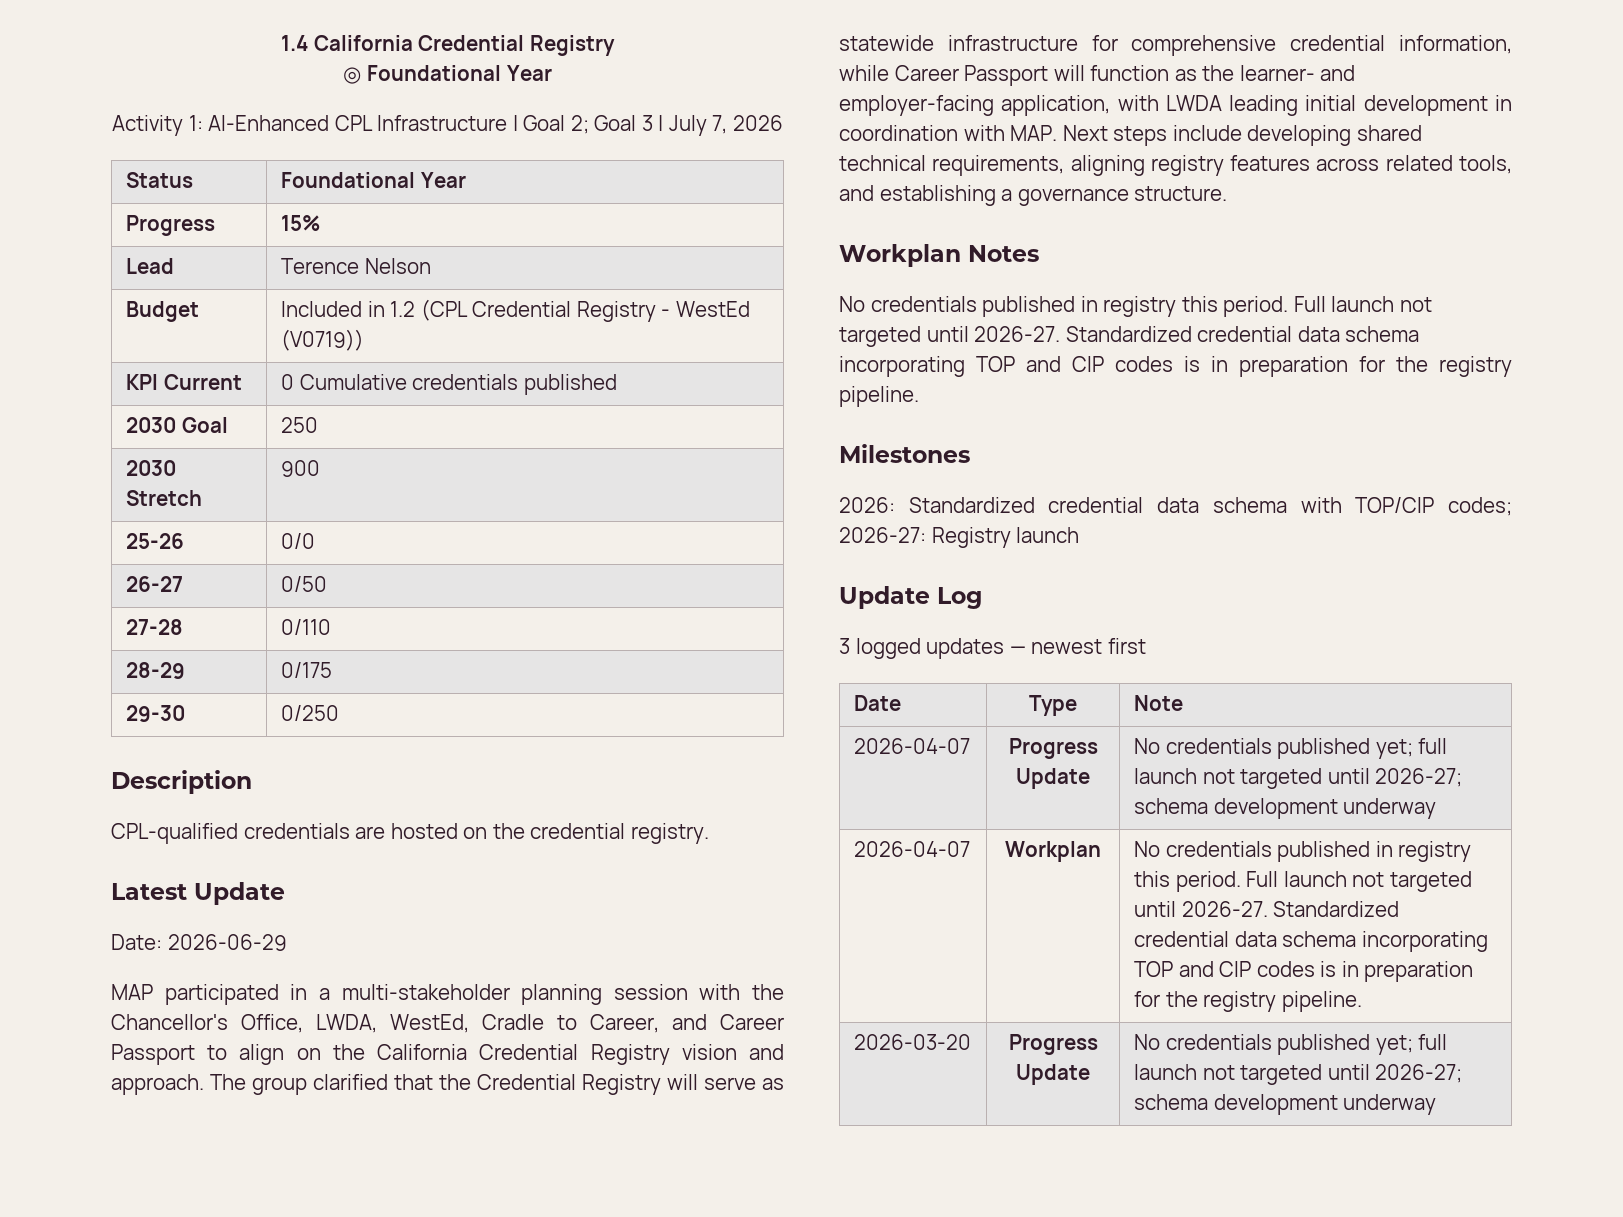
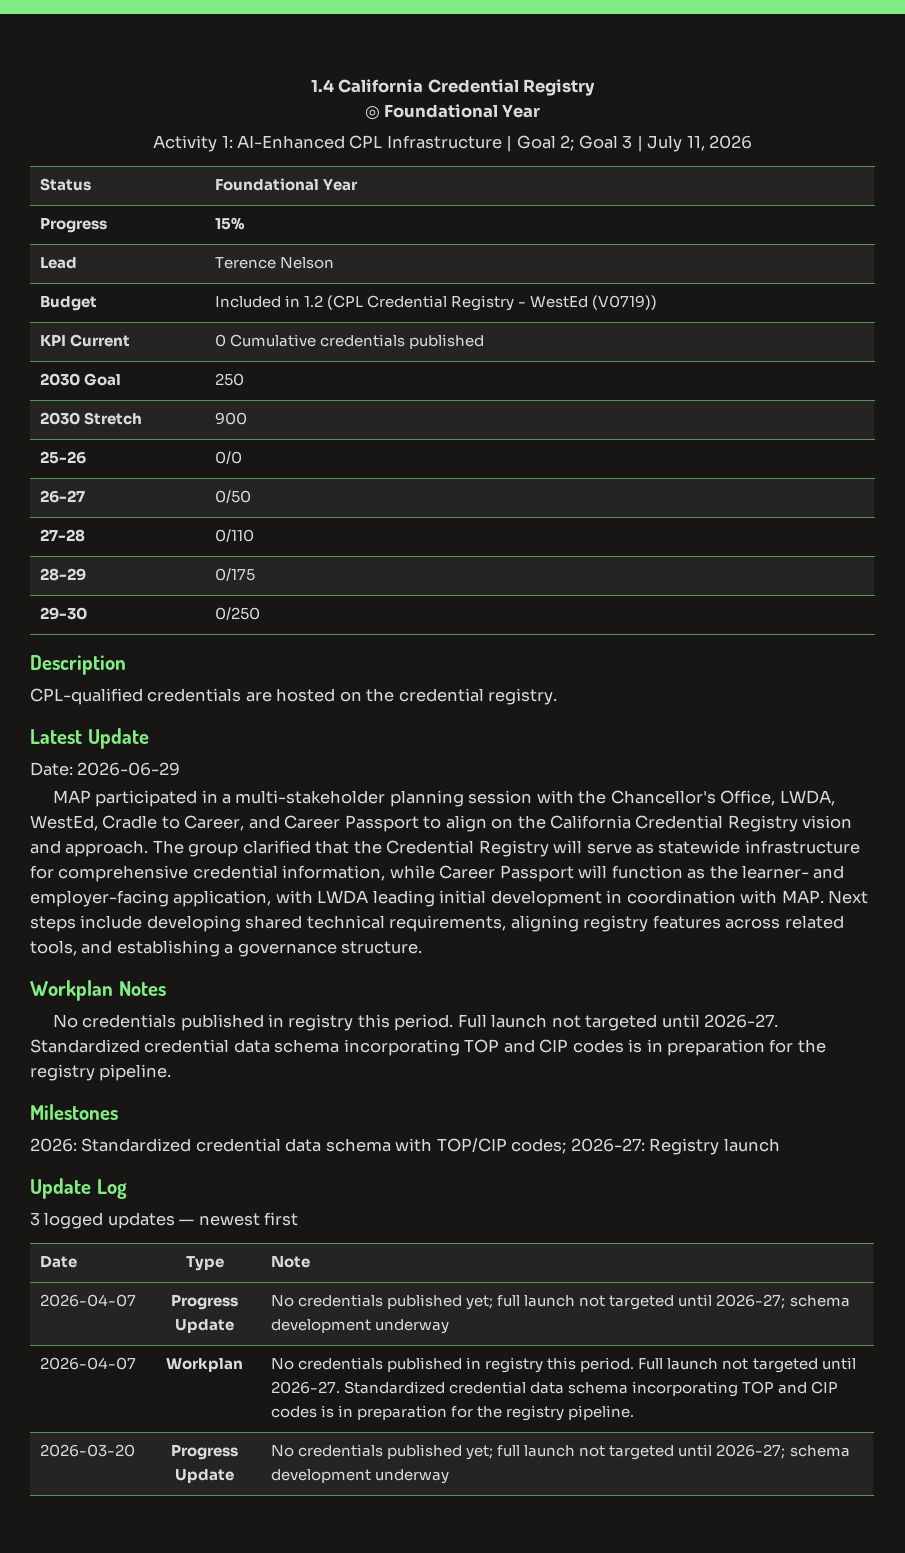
[712,115,728,134] 7, -> [686,135,705,151] 11,

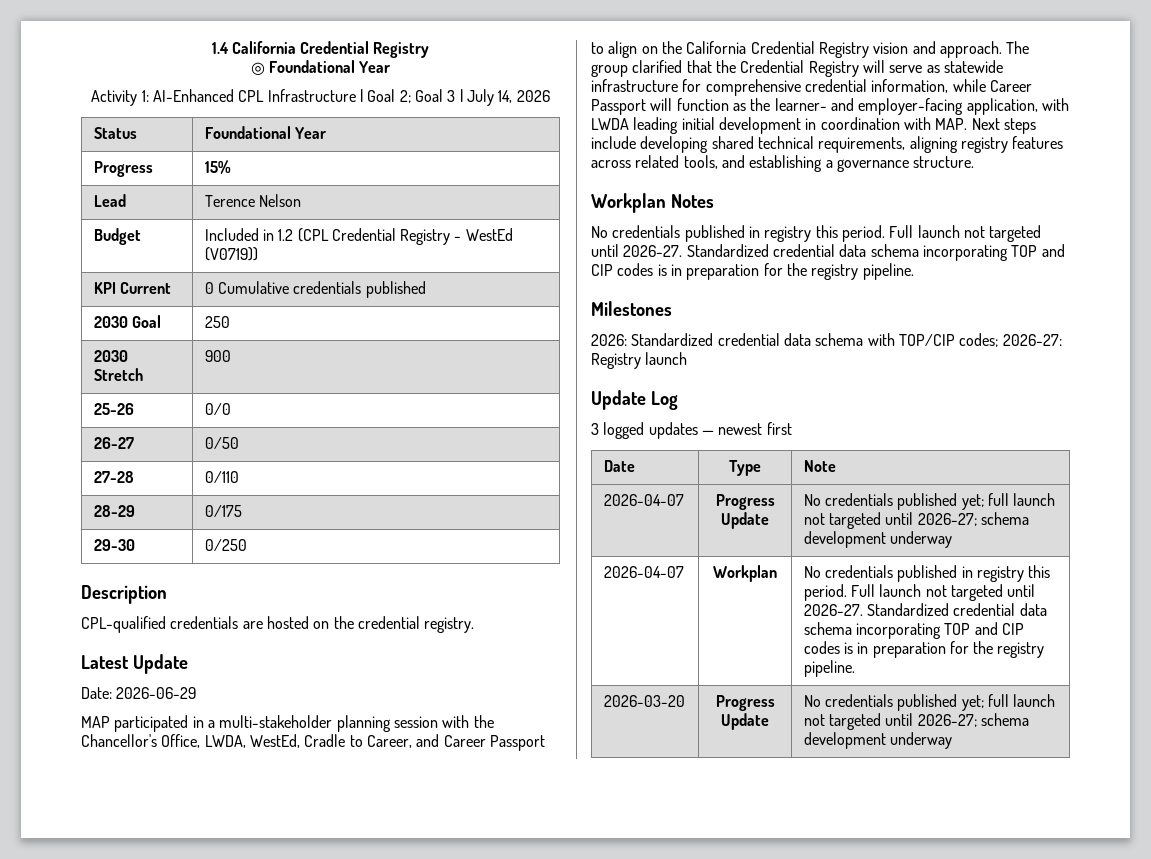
[686,135,705,151] 11, -> [498,90,513,103] 14,

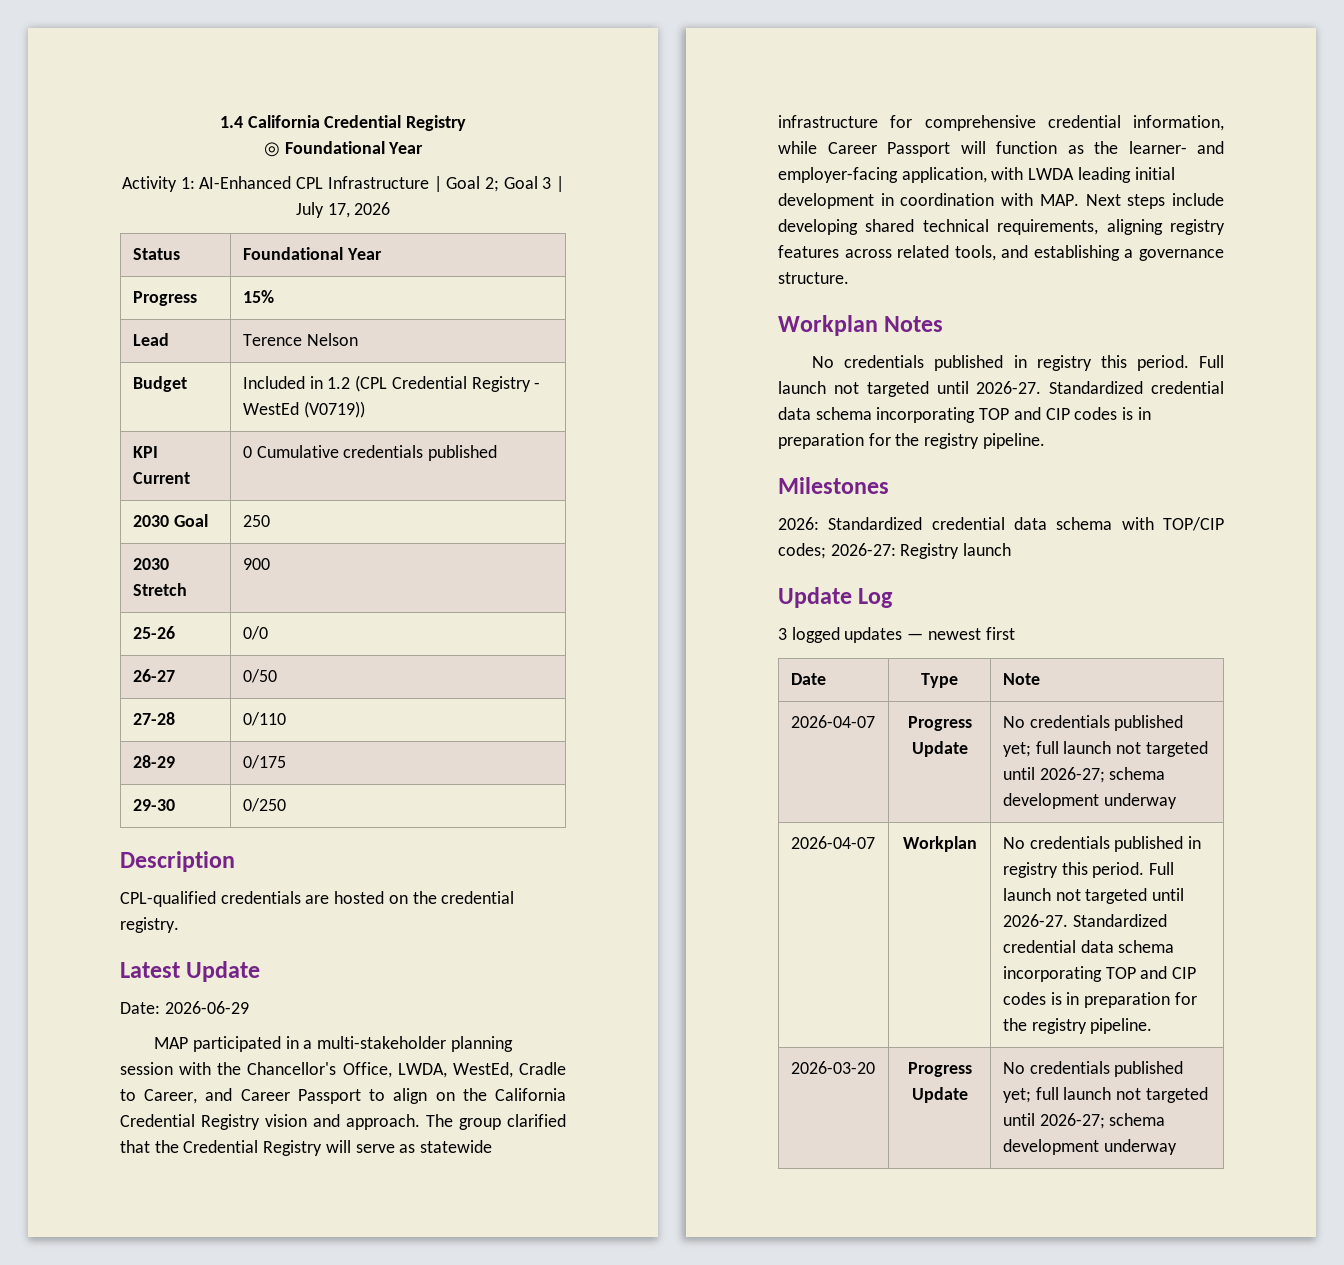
[498,90,513,103] 14, -> [327,203,350,218] 17,

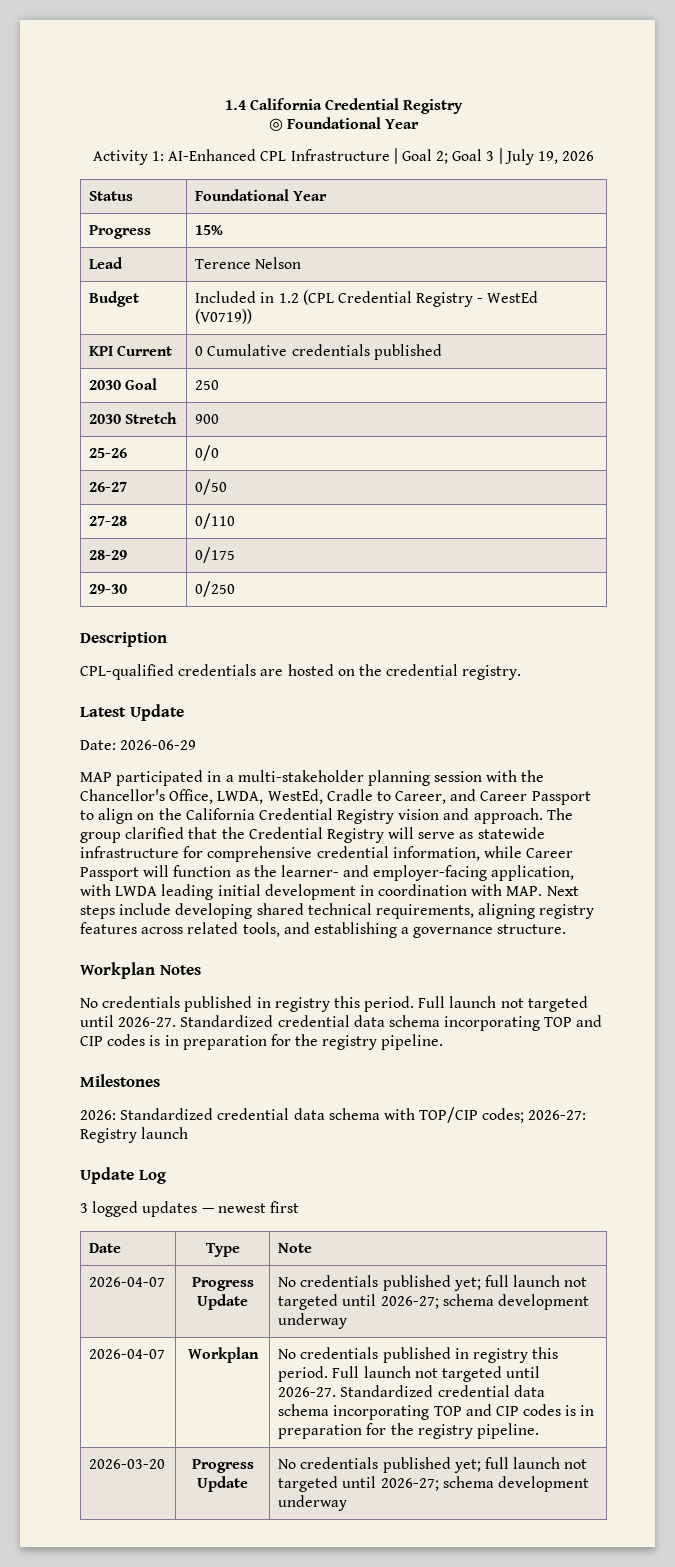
[327,203,350,218] 17, -> [538,151,559,164] 19,

